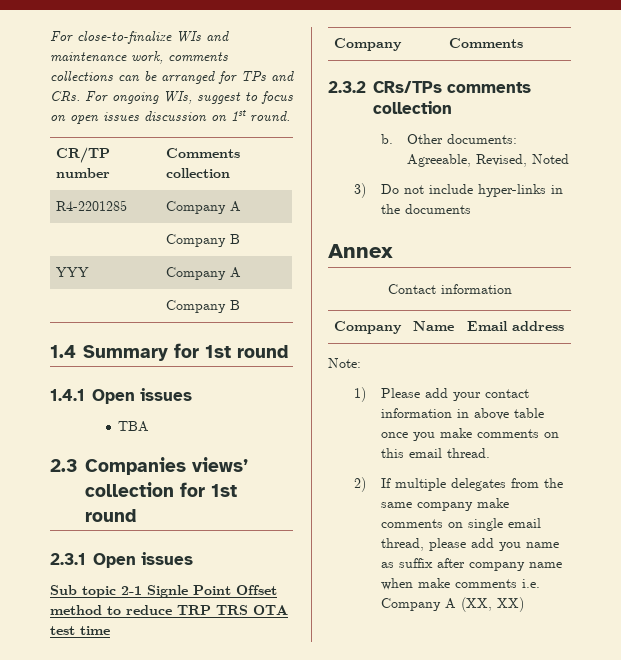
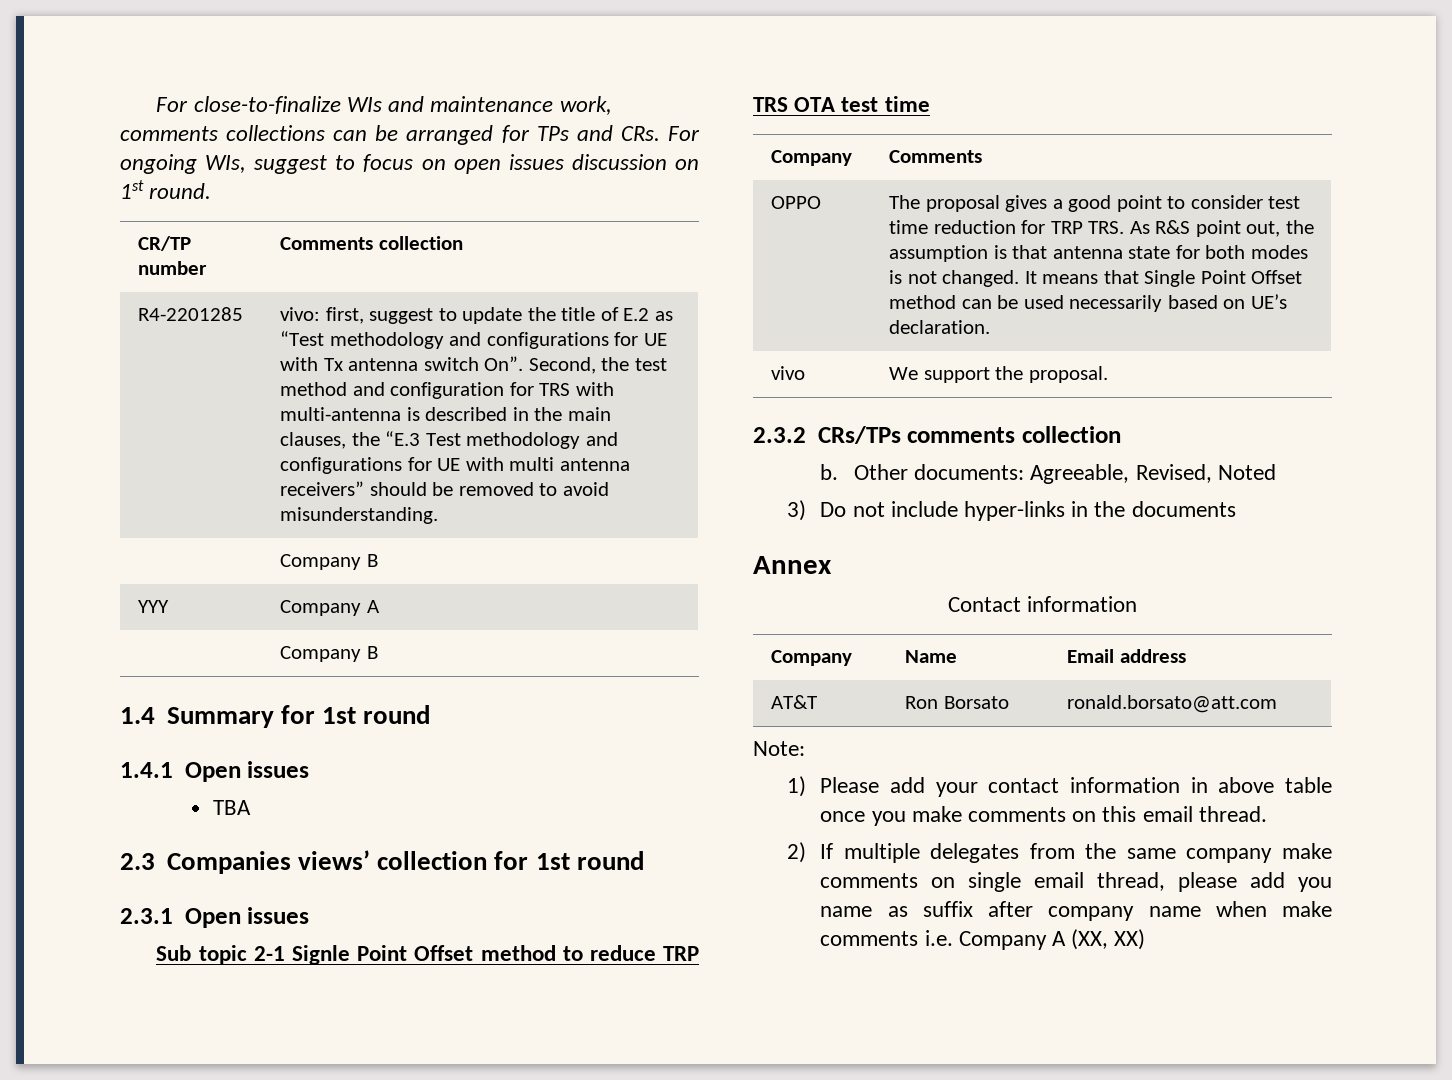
[165,201,241,214] Company A -> [280,307,673,324] [280,331,667,349] [280,356,667,374] [280,382,614,399] [280,407,611,421] [280,431,618,449] [280,457,630,474] [280,481,609,496] [280,507,439,524] vivo: first, suggest to update the title of E.2 as “Test methodology and configurations for UE with Tx antenna switch On”. Second, the test method and configuration for TRS with multi-antenna is described in the main clauses, the “E.3 Test methodology and configurations for UE with multi antenna receivers” should be removed to avoid misunderstanding.
(523, 43) none -> [771,196,822,209] [889,195,1301,212] [889,220,1314,237] [889,245,1308,262] [889,270,1303,287] [889,294,1287,312] [889,320,991,334] [771,366,806,380] [889,366,1108,383] // OPPO | The proposal gives a good point to consider test time reduction for TRP TRS. As R&S point out, the assumption is that antenna state for both modes is not changed. It means that Single Point Offset method can be used necessarily based on UE’s declaration. // vivo | We support the proposal.
(564, 326) none -> [771,695,818,709] [905,696,1009,709] [1067,695,1278,713] // AT&T | Ron Borsato | ronald.borsato@att.com

